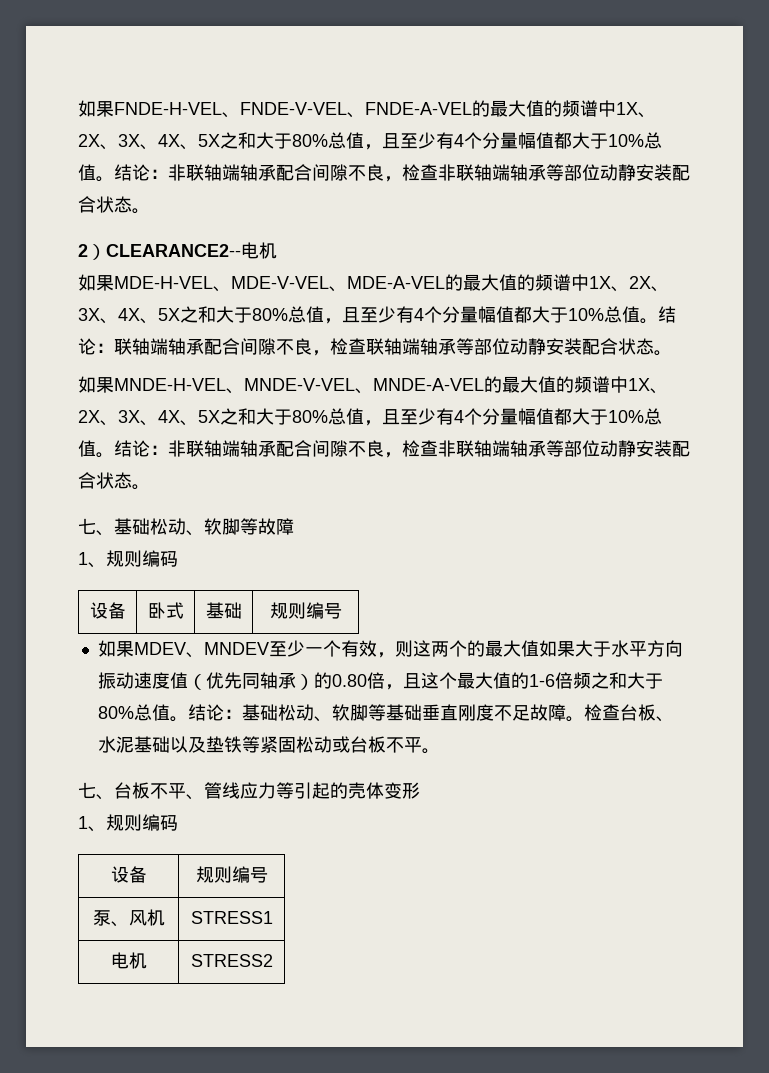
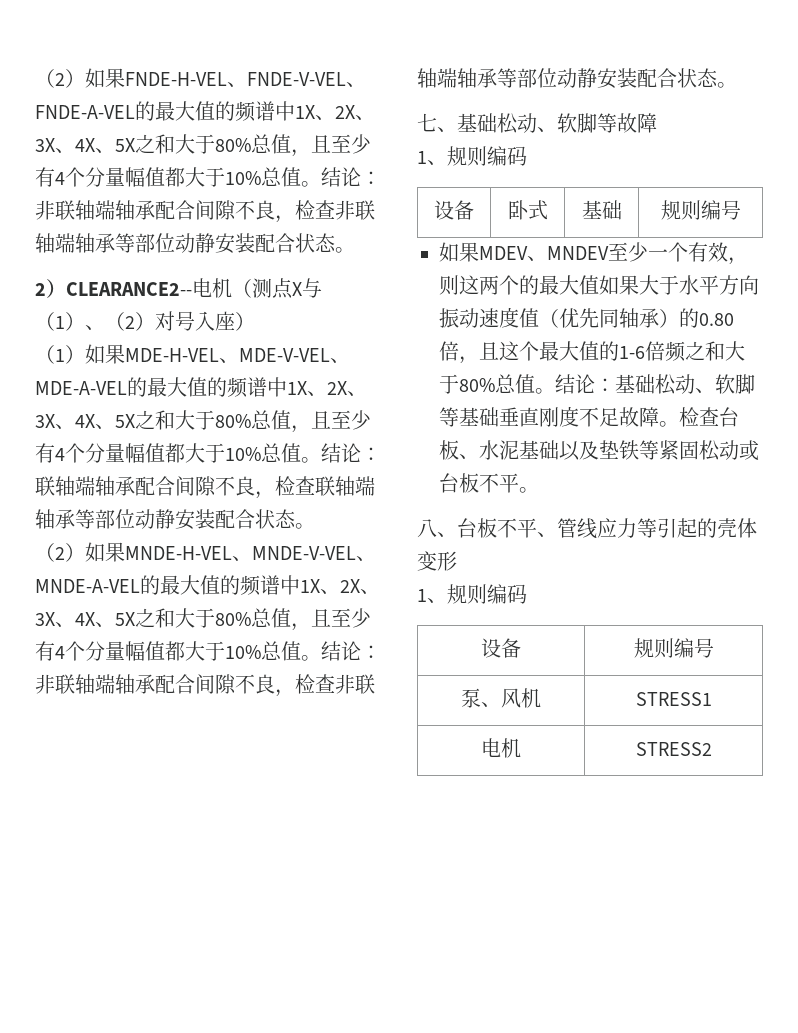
(78, 108) none -> [35,69,85,88] （2）
(277, 250) // -> [232,278,322,299] [35,311,255,331] [35,345,85,364] （测点X与（1）、（2）对号入座） // （1）
(672, 353) none -> [35,543,85,562] （2）
[78,782,96,799] 七 -> [417,519,437,538] 八

